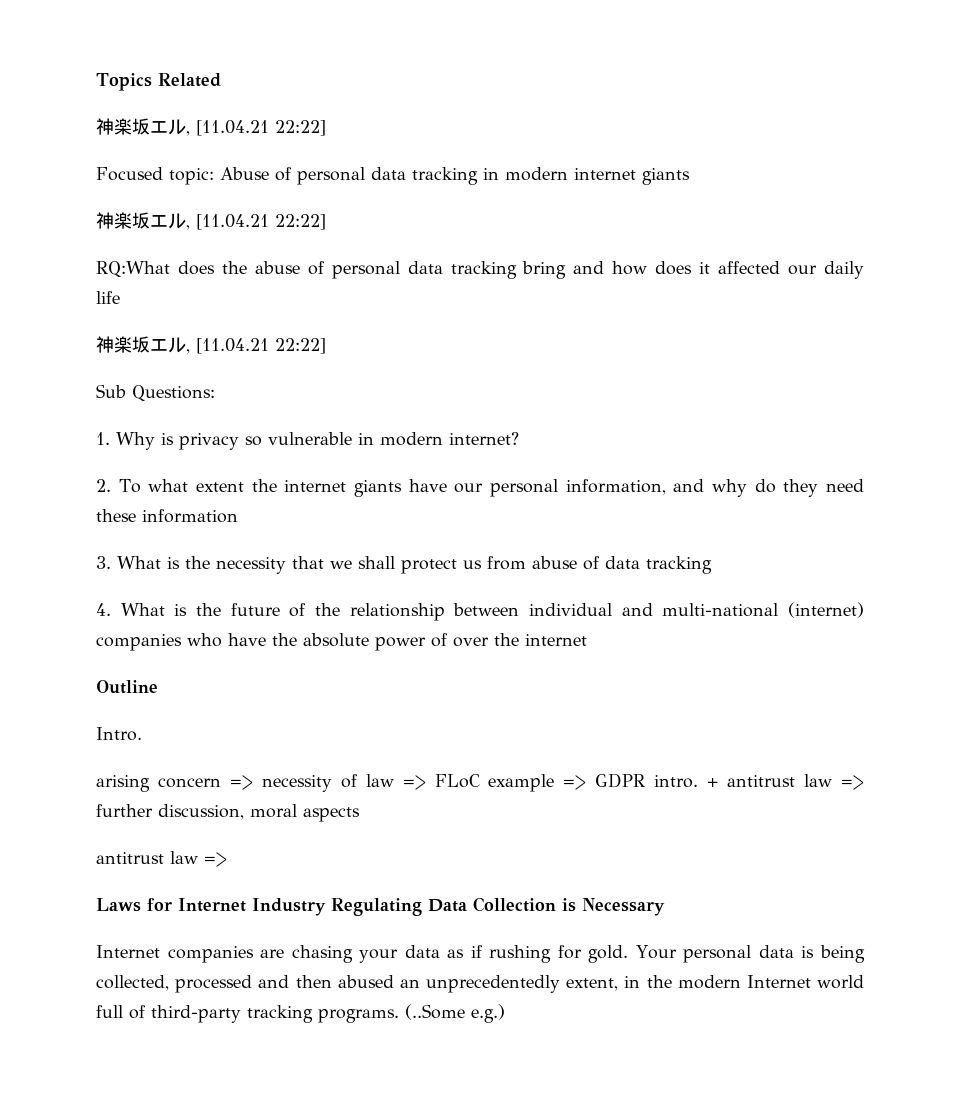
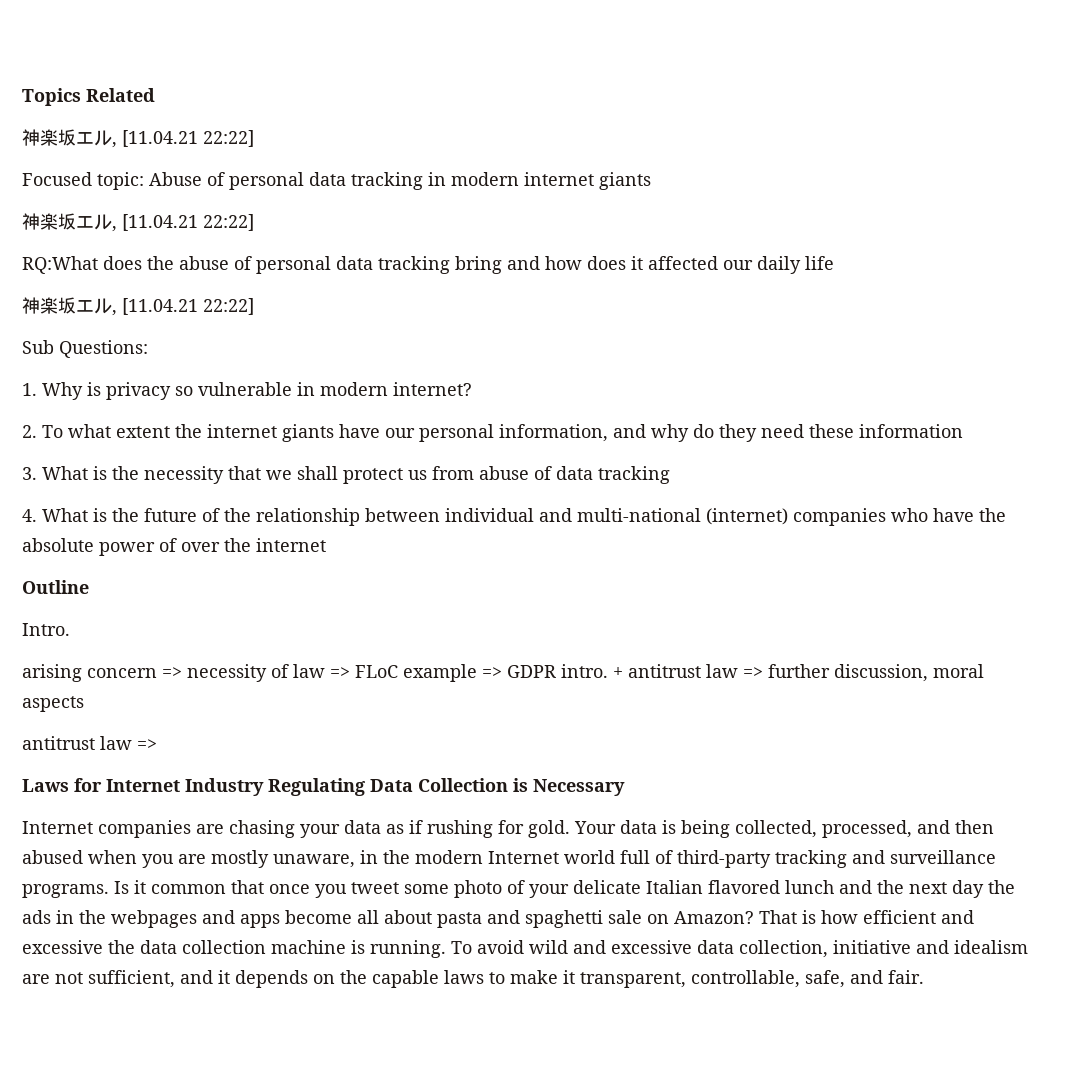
[683,945,752,963] personal -> (616, 827) none
[175,975,253,993] processed -> [822,820,912,838] processed,
[399,975,619,993] an unprecedentedly extent, -> [88,850,355,868] when you are mostly unaware,
[318,1004,505,1023] programs. (..Some e.g.) -> [852,850,996,864] [22,880,1015,898] [22,910,974,928] [22,940,1028,958] [22,970,924,988] and surveillance programs. Is it common that once you tweet some photo of your delicate Italian flavored lunch and the next day the ads in the webpages and apps become all about pasta and spaghetti sale on Amazon? That is how efficient and excessive the data collection machine is running. To avoid wild and excessive data collection, initiative and idealism are not sufficient, and it depends on the capable laws to make it transparent, controllable, safe, and fair.

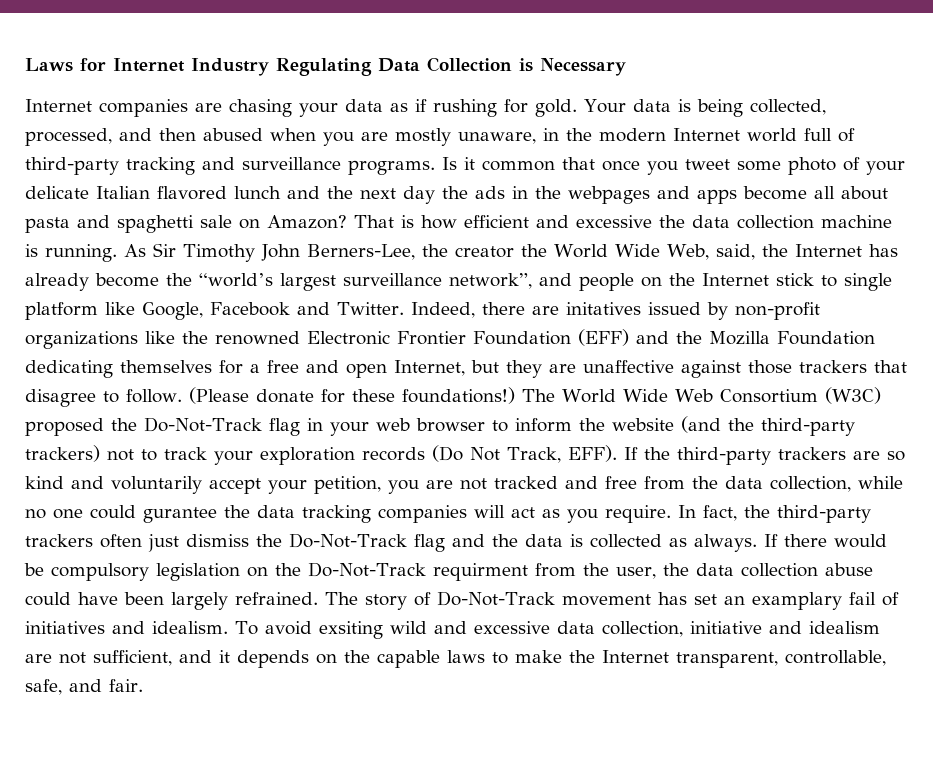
[22,88,155,106] [22,129,254,148] [22,172,651,190] [22,213,254,232] [22,256,834,274] [22,297,254,316] [22,340,148,358] [22,382,472,400] [22,424,963,442] [22,466,670,484] [22,508,1006,526] [22,538,326,556] [22,580,89,594] [22,623,70,636] [22,664,984,682] [22,696,84,712] [22,736,157,750] Topics Related // 神楽坂エル, [11.04.21 22:22] // Focused topic: Abuse of personal data tracking in modern internet giants // 神楽坂エル, [11.04.21 22:22] // RQ:What does the abuse of personal data tracking bring and how does it affected our daily life // 神楽坂エル, [11.04.21 22:22] // Sub Questions: // 1. Why is privacy so vulnerable in modern internet? // 2. To what extent the internet giants have our personal information, and why do they need these information // 3. What is the necessity that we shall protect us from abuse of data tracking // 4. What is the future of the relationship between individual and multi-national (internet) companies who have the absolute power of over the internet // Outline // Intro. // arising concern => necessity of law => FLoC example => GDPR intro. + antitrust law => further discussion, moral aspects // antitrust law => // -> (25, 65) none
(446, 949) none -> [124,243,898,262] [25,273,892,291] [25,302,820,320] [25,329,875,349] [25,360,907,378] [25,387,881,407] [25,416,855,436] [25,445,905,465] [25,476,903,494] [25,505,871,523] [25,533,887,552] [24,562,873,581] [25,591,899,610] [25,621,228,634] As Sir Timothy John Berners-Lee, the creator the World Wide Web, said, the Internet has already become the “world’s largest surveillance network”, and people on the Internet stick to single platform like Google, Facebook and Twitter. Indeed, there are initatives issued by non-profit organizations like the renowned Electronic Frontier Foundation (EFF) and the Mozilla Foundation dedicating themselves for a free and open Internet, but they are unaffective against those trackers that disagree to follow. (Please donate for these foundations!) The World Wide Web Consortium (W3C) proposed the Do-Not-Track flag in your web browser to inform the website (and the third-party trackers) not to track your exploration records (Do Not Track, EFF). If the third-party trackers are so kind and voluntarily accept your petition, you are not tracked and free from the data collection, while no one could gurantee the data tracking companies will act as you require. In fact, the third-party trackers often just dismiss the Do-Not-Track flag and the data is collected as always. If there would be compulsory legislation on the Do-Not-Track requirment from the user, the data collection abuse could have been largely refrained. The story of Do-Not-Track movement has set an examplary fail of initiatives and idealism.
(524, 947) none -> [318,621,383,639] exsiting
[563,970,575,984] it -> [569,650,669,663] the Internet

